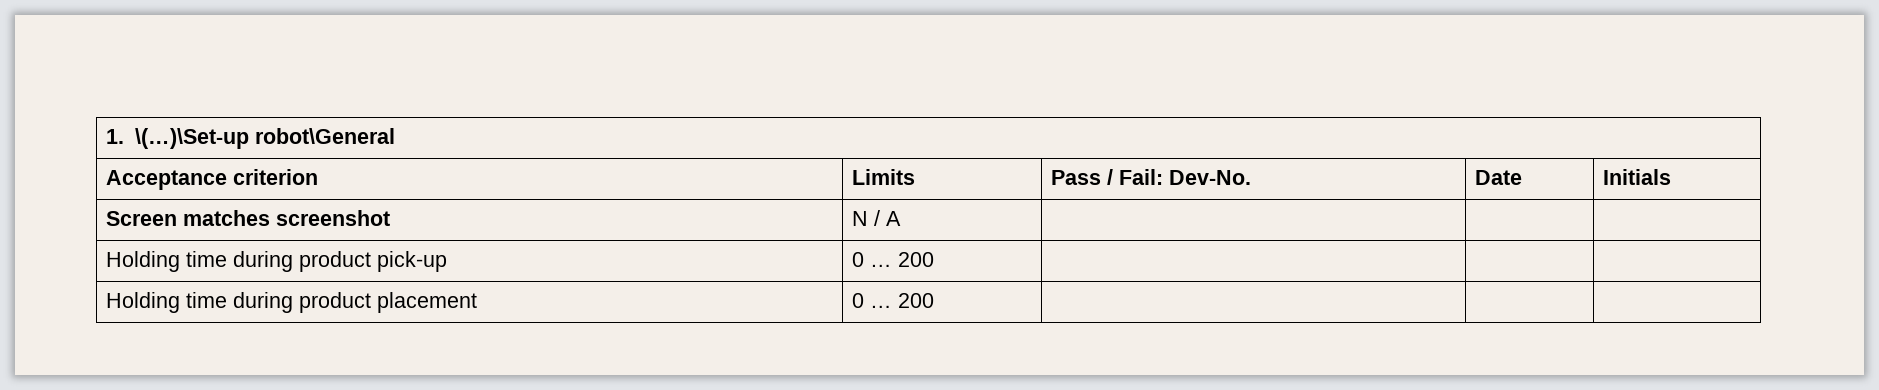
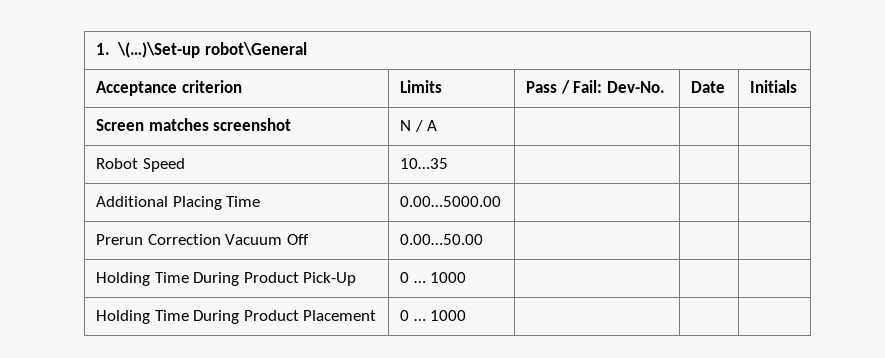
[106,251,448,272] [852,252,935,267] [106,292,478,313] [852,293,935,308] Holding time during product pick-up | 0 … 200 | | | // Holding time during product placement | 0 … 200 -> [95,158,185,172] [399,158,448,169] [95,196,261,210] [399,196,501,207] [95,234,309,245] [399,234,483,245] [95,272,357,286] [399,272,467,283] [95,310,377,324] [399,310,467,321] Robot Speed | 10…35 | | | // Additional Placing Time | 0.00…5000.00 | | | // Prerun Correction Vacuum Off | 0.00…50.00 | | | // Holding Time During Product Pick-Up | 0 … 1000 | | | // Holding Time During Product Placement | 0 … 1000

